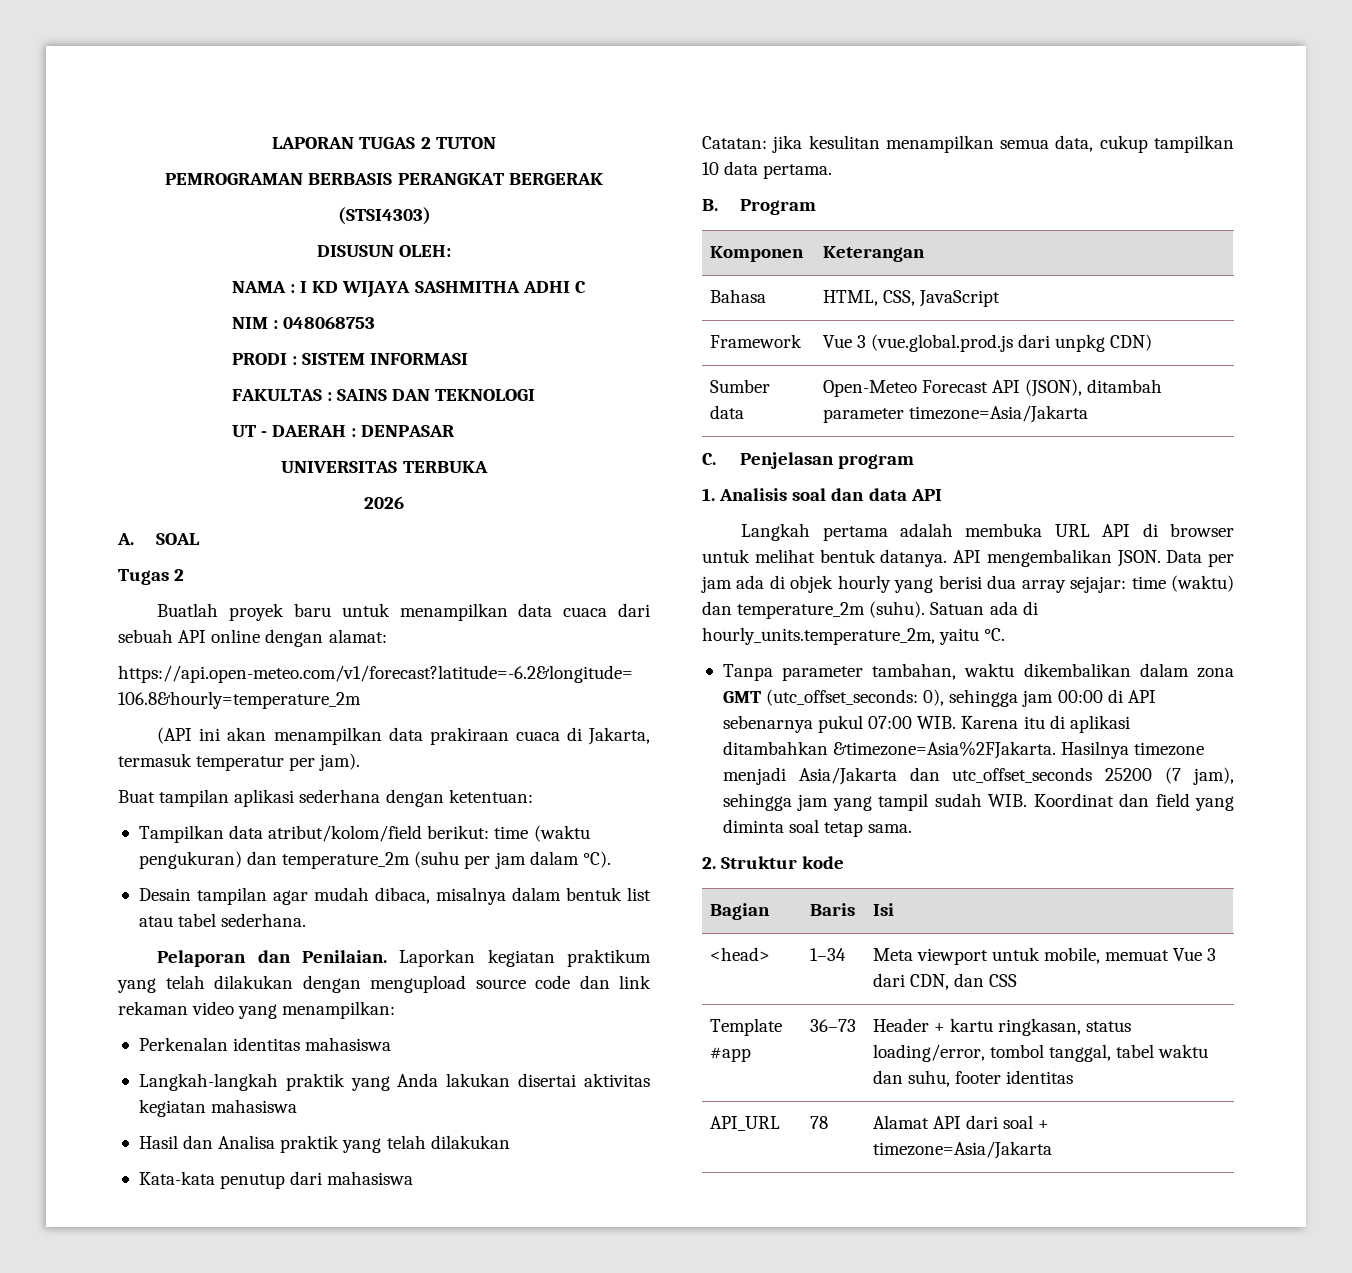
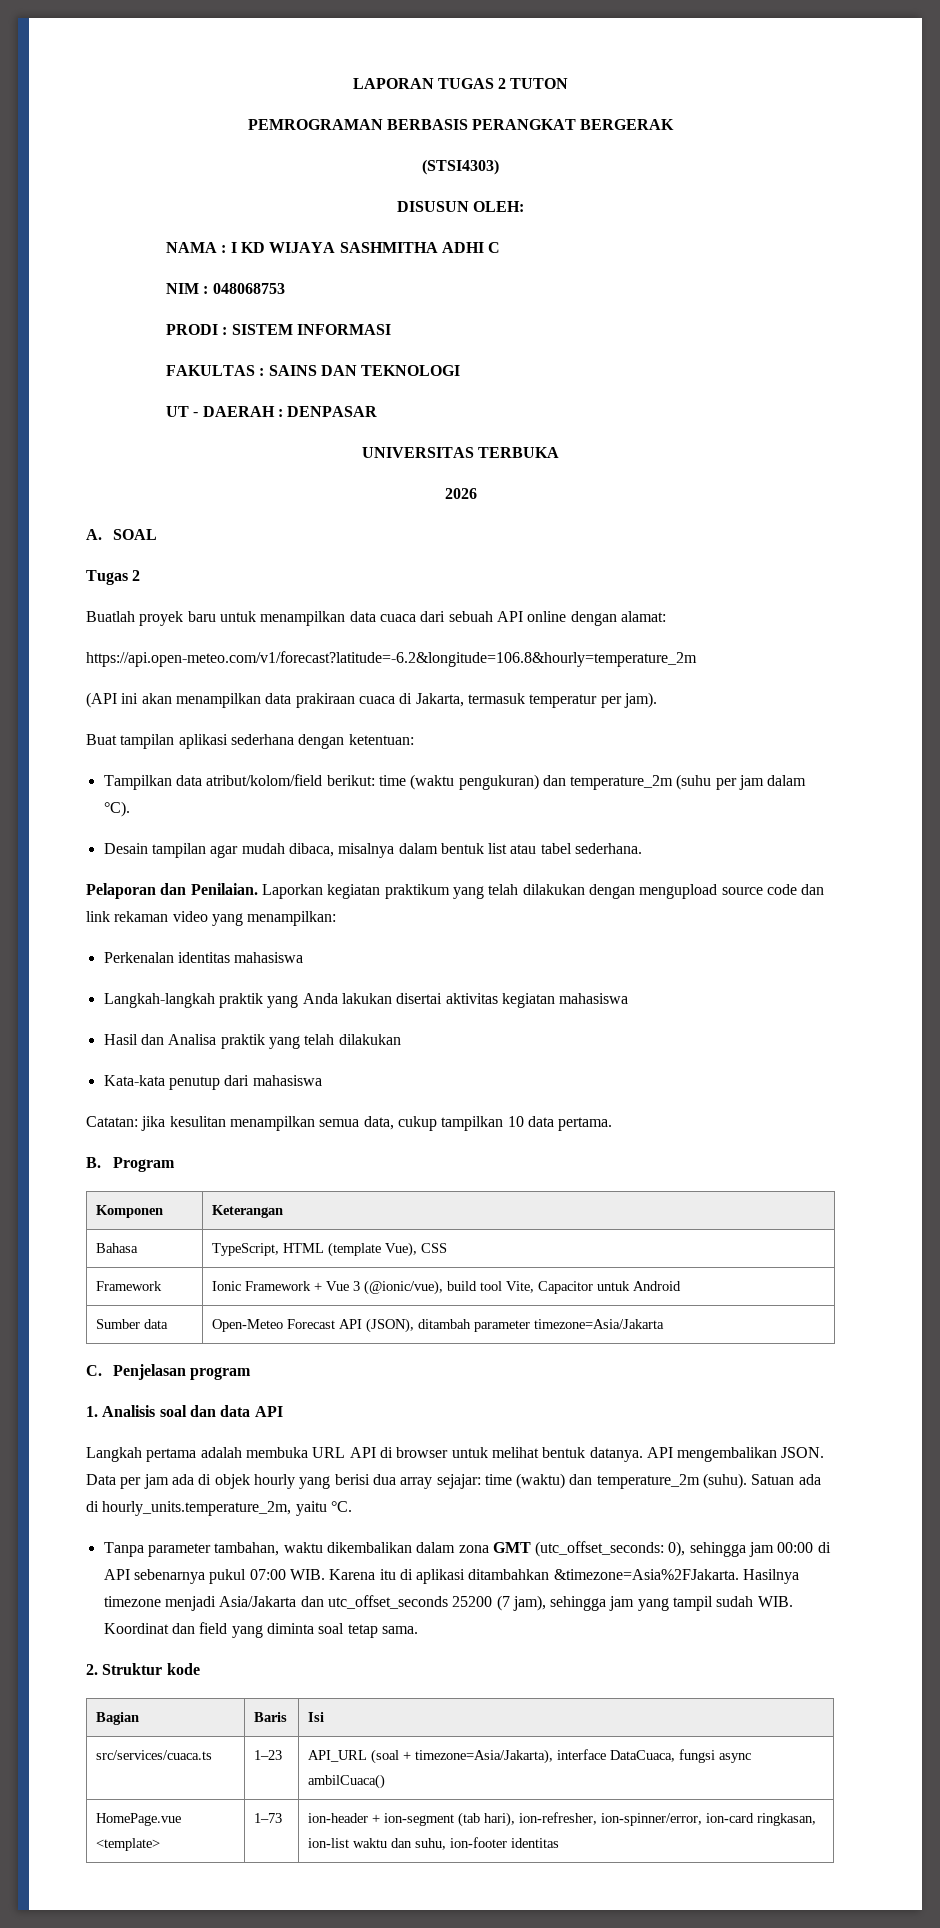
[822,290,1000,307] [709,334,802,348] [822,334,1153,352] HTML, CSS, JavaScript // Framework | Vue 3 (vue.global.prod.js dari unpkg CDN) -> [211,1242,447,1257] [95,1281,162,1291] [211,1280,681,1295] TypeScript, HTML (template Vue), CSS // Framework | Ionic Framework + Vue 3 (@ionic/vue), build tool Vite, Capacitor untuk Android
[709,947,770,961] [809,948,846,961] [872,947,1217,965] [872,973,1018,990] [709,1018,782,1036] [709,1047,751,1062] [809,1019,856,1032] [872,1018,1132,1036] [872,1044,1155,1062] <head> | 1–34 | Meta viewport untuk mobile, memuat Vue 3 dari CDN, dan CSS // Template #app | 36–73 | Header + kartu ringkasan, status loading/error, tombol tanggal, tabel -> [95,1750,212,1760] [253,1750,282,1760] [307,1749,751,1764] [307,1774,385,1789] [95,1813,181,1826] [95,1838,160,1851] [253,1813,282,1823] [307,1812,816,1827] [307,1838,349,1848] src/services/cuaca.ts | 1–23 | API_URL (soal + timezone=Asia/Jakarta), interface DataCuaca, fungsi async ambilCuaca() // HomePage.vue <template> | 1–73 | ion-header + ion-segment (tab hari), ion-refresher, ion-spinner/error, ion-card ringkasan, ion-list
[954,1070,1074,1084] [709,1116,780,1131] [809,1116,828,1129] [872,1115,1050,1129] [872,1141,1052,1159] footer identitas // API_URL | 78 | Alamat API dari soal + timezone=Asia/Jakarta -> [449,1837,559,1848] ion-footer identitas

